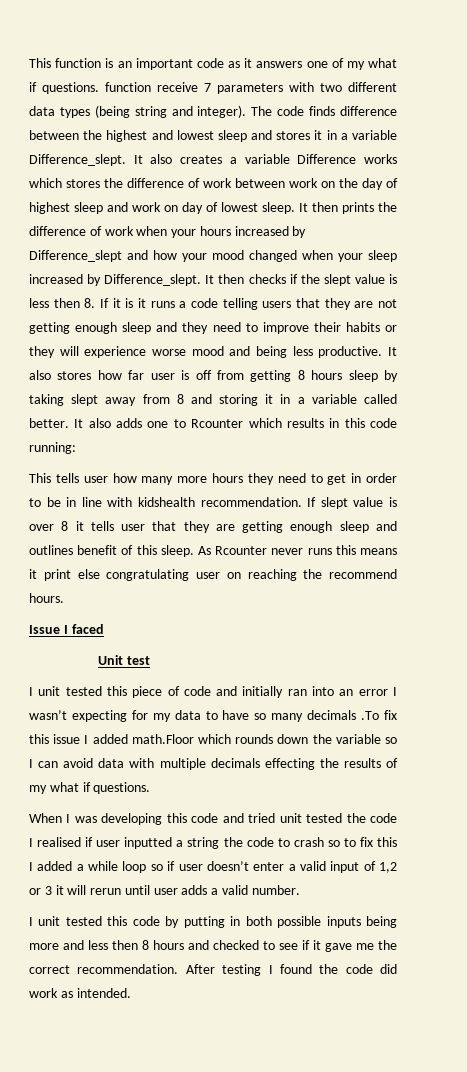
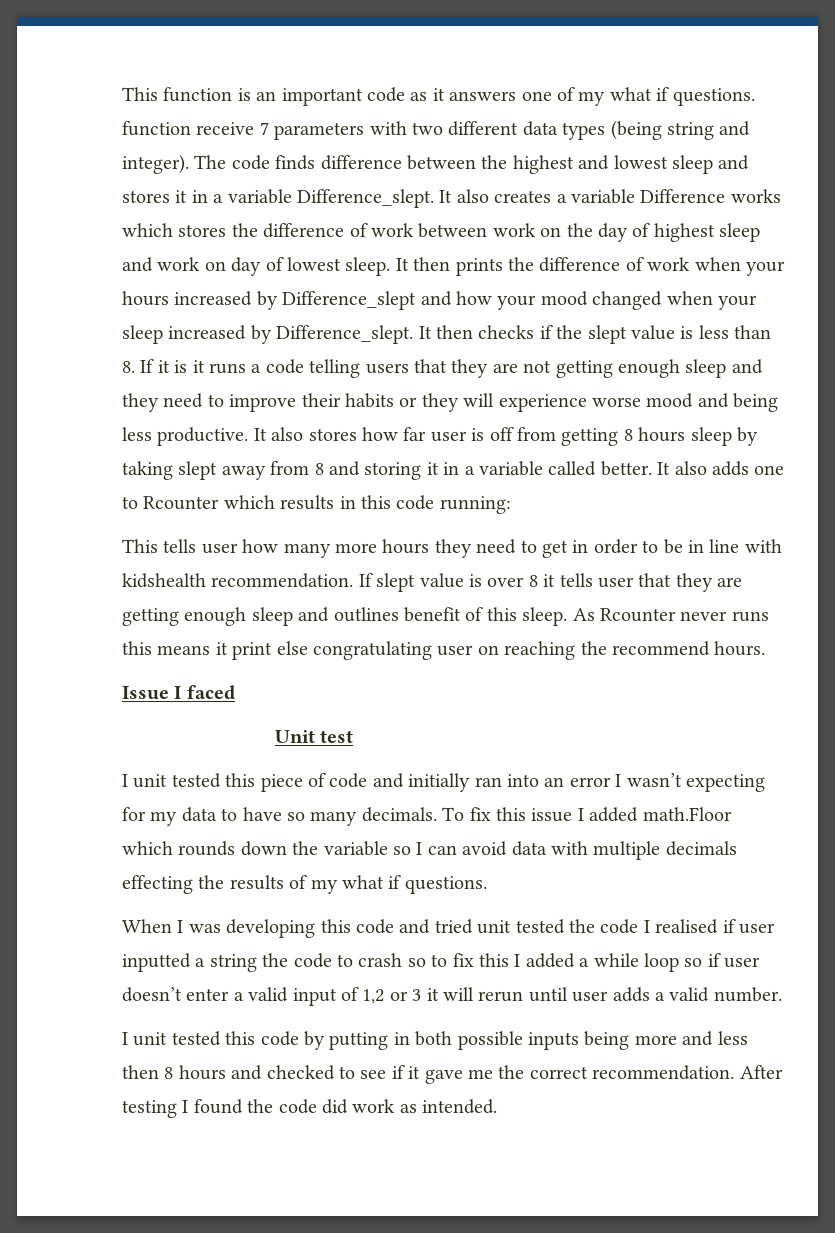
[53,298,80,308] then -> [734,325,772,339] than
[307,710,380,720] decimals .To -> [361,807,465,822] decimals. To

